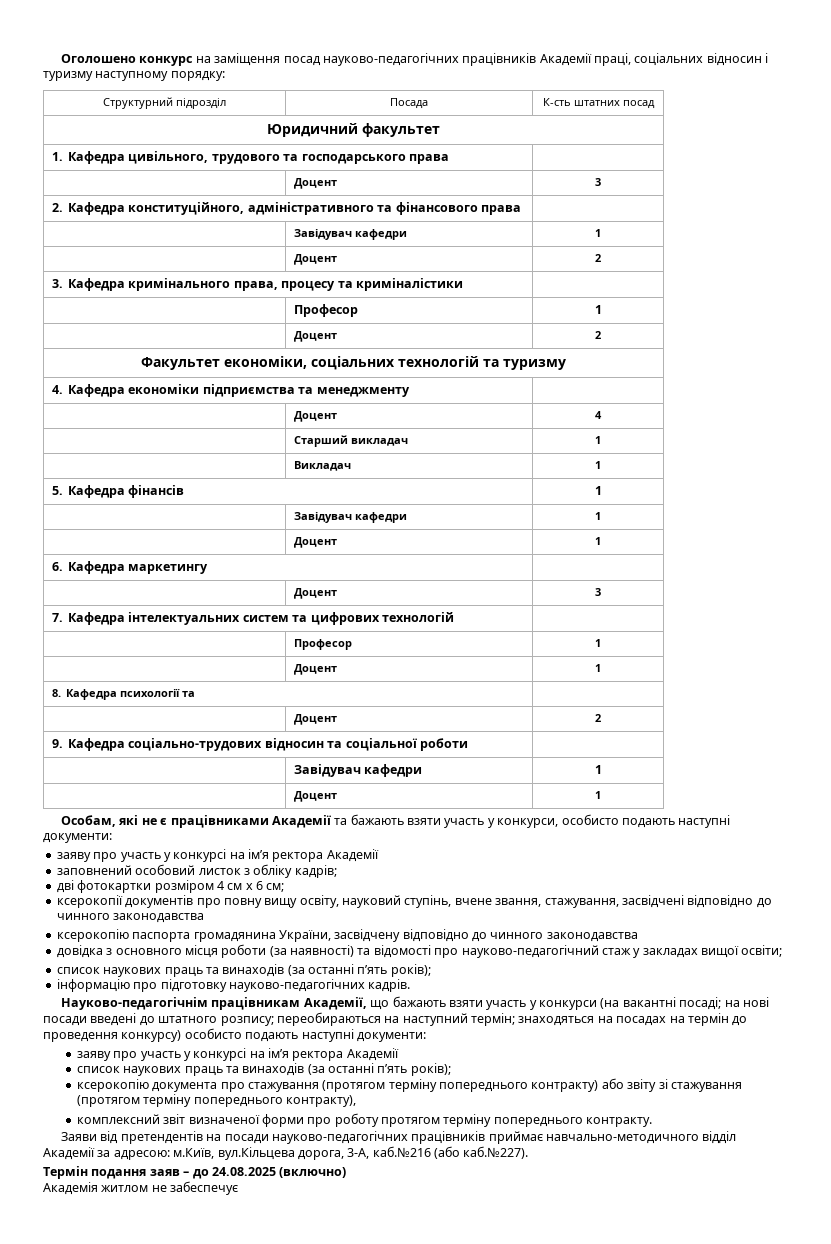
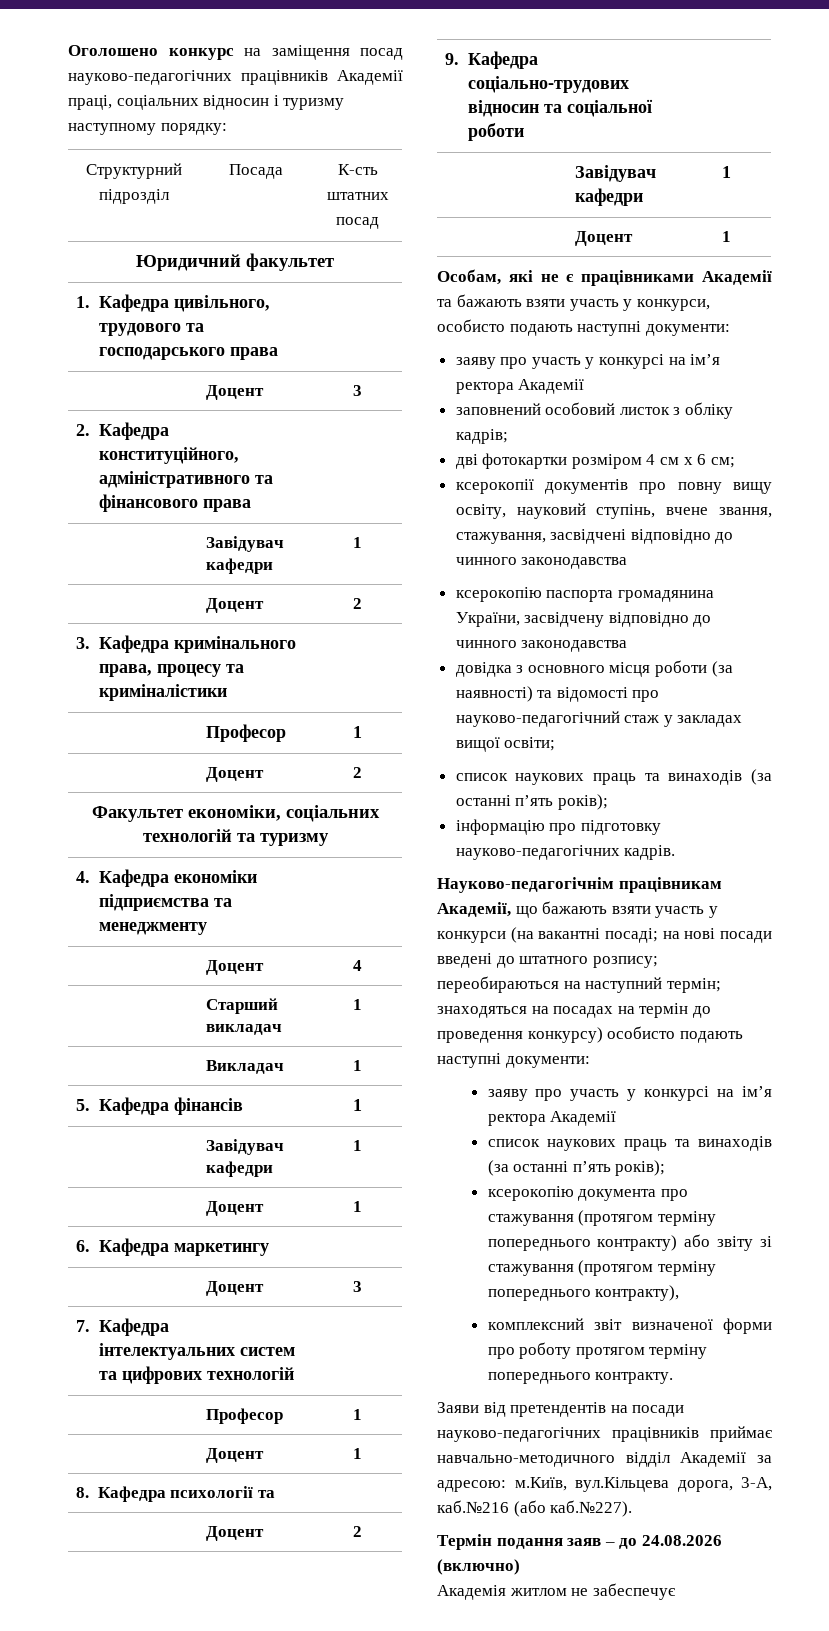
[211,1167,276,1176] 24.08.2025 -> [641,1535,722,1546] 24.08.2026

